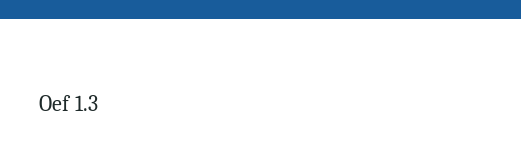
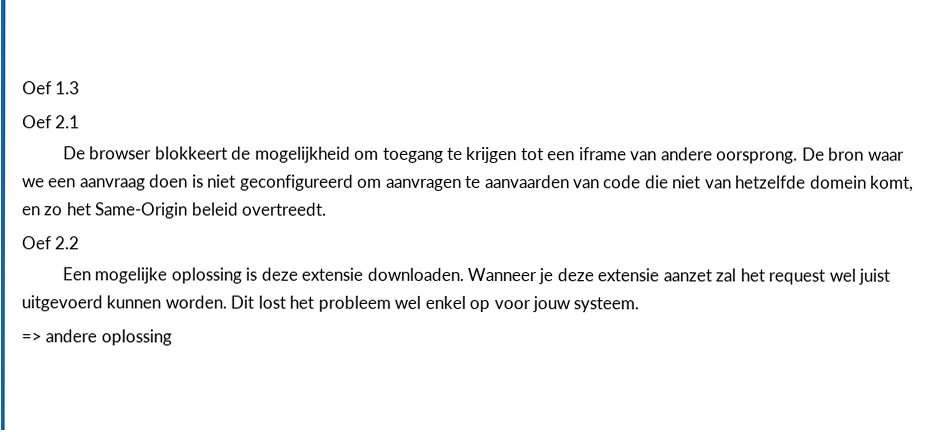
(98, 103) none -> [22,115,81,129] [62,146,905,164] [22,174,915,192] [22,202,328,219] [21,236,80,250] [61,267,891,285] [21,295,640,313] [21,329,172,346] // Oef 2.1 // De browser blokkeert de mogelijkheid om toegang te krijgen tot een iframe van andere oorsprong. De bron waar we een aanvraag doen is niet geconfigureerd om aanvragen te aanvaarden van code die niet van hetzelfde domein komt, en zo het Same-Origin beleid overtreedt. // Oef 2.2 // Een mogelijke oplossing is deze extensie downloaden. Wanneer je deze extensie aanzet zal het request wel juist uitgevoerd kunnen worden. Dit lost het probleem wel enkel op voor jouw systeem. // => andere oplossing

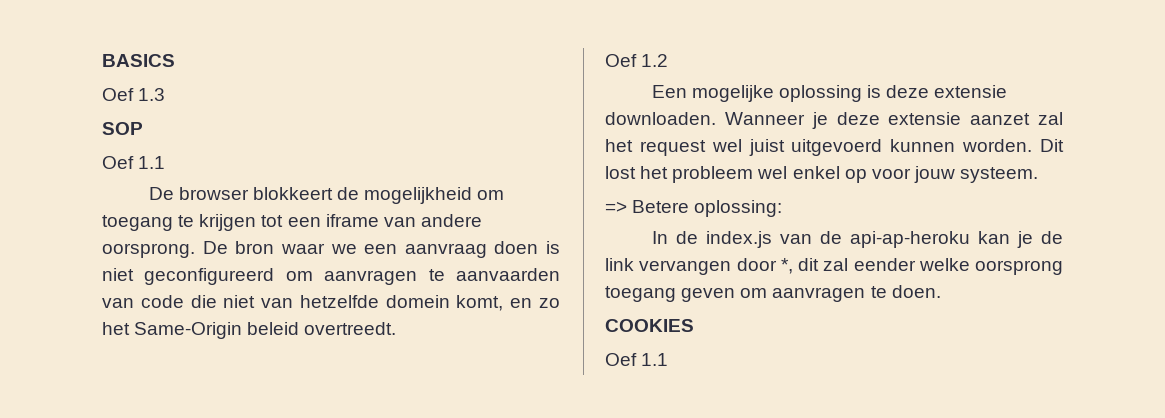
(22, 88) none -> [102,54,175,67] BASICS //
[22,115,81,129] // Oef 2.1 -> [102,122,143,135] [102,156,166,169] // SOP // Oef 1.1
[54,236,80,250] 2.2 -> [641,54,669,67] 1.2
[45,329,172,346] andere oplossing -> [632,200,783,217] [651,231,1063,248] [605,258,1063,275] [605,285,941,302] [605,319,694,332] [605,353,669,366] Betere oplossing: // In de index.js van de api-ap-heroku kan je de link vervangen door *, dit zal eender welke oorsprong toegang geven om aanvragen te doen. // COOKIES // Oef 1.1

